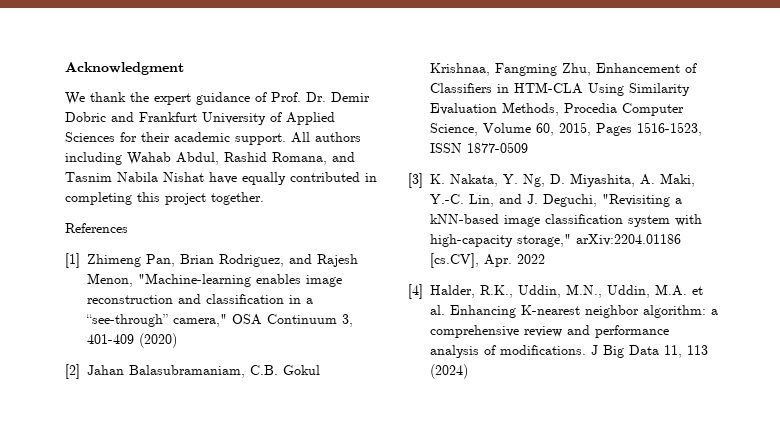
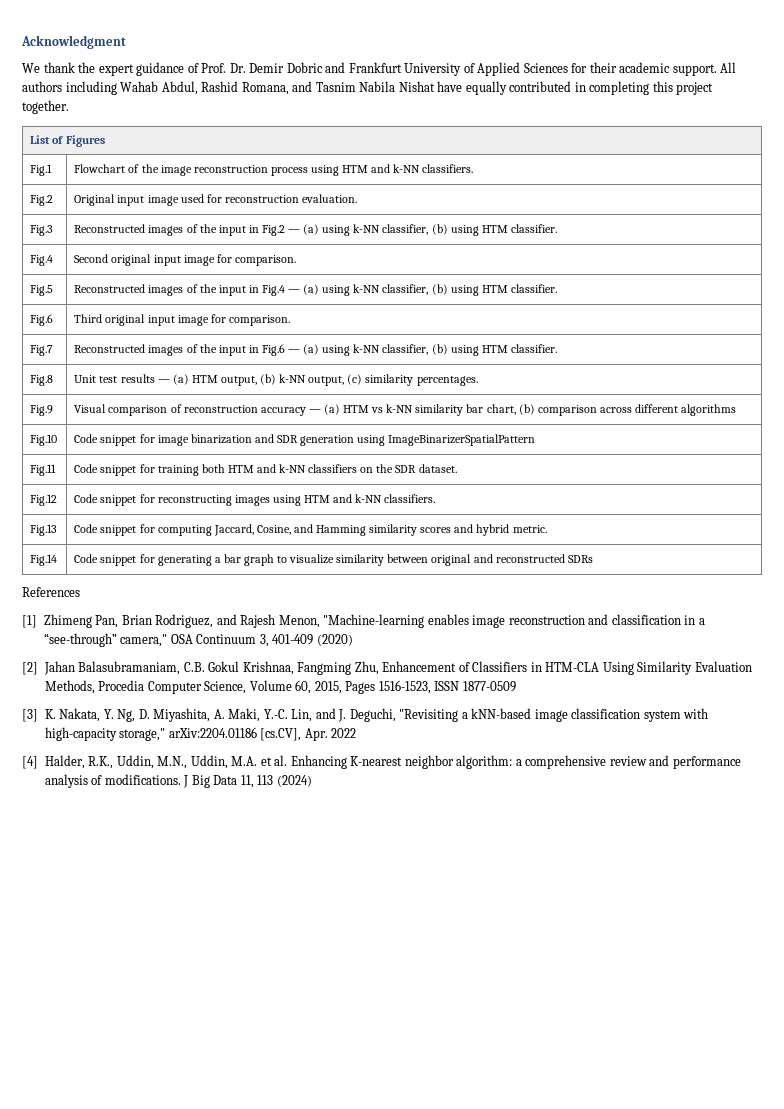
(264, 198) none -> [30,135,105,147] [30,164,53,176] [74,164,474,176] [30,195,54,206] [74,194,357,206] [30,225,54,236] [74,224,557,236] [30,255,54,266] [74,254,296,266] [30,285,54,296] [74,284,557,296] [30,314,54,326] [74,314,290,326] [30,345,54,356] [74,344,557,356] [30,375,54,386] [74,374,478,386] [30,405,54,416] [74,404,737,416] [30,434,58,446] [74,434,536,446] [30,464,57,476] [74,464,457,476] [30,494,58,506] [74,494,436,506] [30,524,58,536] [74,524,547,536] [30,554,58,566] [74,554,593,566] // List of Figures // Fig.1 | Flowchart of the image reconstruction process using HTM and k-NN classifiers. // Fig.2 | Original input image used for reconstruction evaluation. // Fig.3 | Reconstructed images of the input in Fig.2 — (a) using k-NN classifier, (b) using HTM classifier. // Fig.4 | Second original input image for comparison. // Fig.5 | Reconstructed images of the input in Fig.4 — (a) using k-NN classifier, (b) using HTM classifier. // Fig.6 | Third original input image for comparison. // Fig.7 | Reconstructed images of the input in Fig.6 — (a) using k-NN classifier, (b) using HTM classifier. // Fig.8 | Unit test results — (a) HTM output, (b) k-NN output, (c) similarity percentages. // Fig.9 | Visual comparison of reconstruction accuracy — (a) HTM vs k-NN similarity bar chart, (b) comparison across different algorithms // Fig.10 | Code snippet for image binarization and SDR generation using ImageBinarizerSpatialPattern // Fig.11 | Code snippet for training both HTM and k-NN classifiers on the SDR dataset. // Fig.12 | Code snippet for reconstructing images using HTM and k-NN classifiers. // Fig.13 | Code snippet for computing Jaccard, Cosine, and Hamming similarity scores and hybrid metric. // Fig.14 | Code snippet for generating a bar graph to visualize similarity between original and reconstructed SDRs

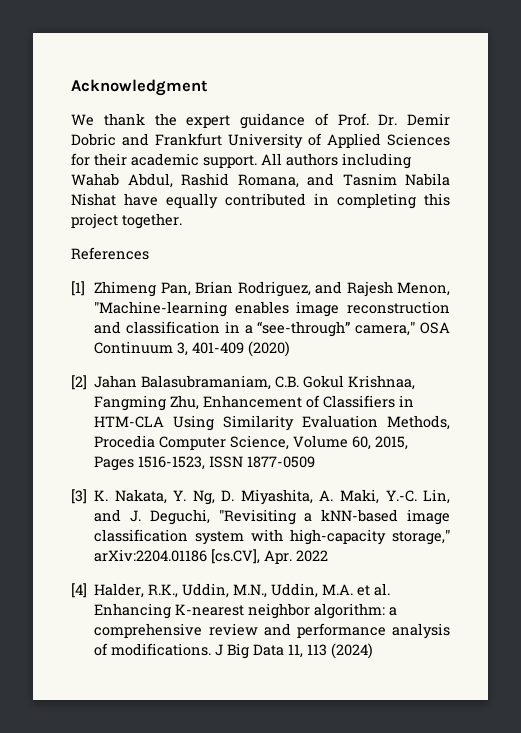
[30,135,105,147] [30,164,53,176] [74,164,474,176] [30,195,54,206] [74,194,357,206] [30,225,54,236] [74,224,557,236] [30,255,54,266] [74,254,296,266] [30,285,54,296] [74,284,557,296] [30,314,54,326] [74,314,290,326] [30,345,54,356] [74,344,557,356] [30,375,54,386] [74,374,478,386] [30,405,54,416] [74,404,737,416] [30,434,58,446] [74,434,536,446] [30,464,57,476] [74,464,457,476] [30,494,58,506] [74,494,436,506] [30,524,58,536] [74,524,547,536] [30,554,58,566] [74,554,593,566] // List of Figures // Fig.1 | Flowchart of the image reconstruction process using HTM and k-NN classifiers. // Fig.2 | Original input image used for reconstruction evaluation. // Fig.3 | Reconstructed images of the input in Fig.2 — (a) using k-NN classifier, (b) using HTM classifier. // Fig.4 | Second original input image for comparison. // Fig.5 | Reconstructed images of the input in Fig.4 — (a) using k-NN classifier, (b) using HTM classifier. // Fig.6 | Third original input image for comparison. // Fig.7 | Reconstructed images of the input in Fig.6 — (a) using k-NN classifier, (b) using HTM classifier. // Fig.8 | Unit test results — (a) HTM output, (b) k-NN output, (c) similarity percentages. // Fig.9 | Visual comparison of reconstruction accuracy — (a) HTM vs k-NN similarity bar chart, (b) comparison across different algorithms // Fig.10 | Code snippet for image binarization and SDR generation using ImageBinarizerSpatialPattern // Fig.11 | Code snippet for training both HTM and k-NN classifiers on the SDR dataset. // Fig.12 | Code snippet for reconstructing images using HTM and k-NN classifiers. // Fig.13 | Code snippet for computing Jaccard, Cosine, and Hamming similarity scores and hybrid metric. // Fig.14 | Code snippet for generating a bar graph to visualize similarity between original and reconstructed SDRs -> (182, 221) none

